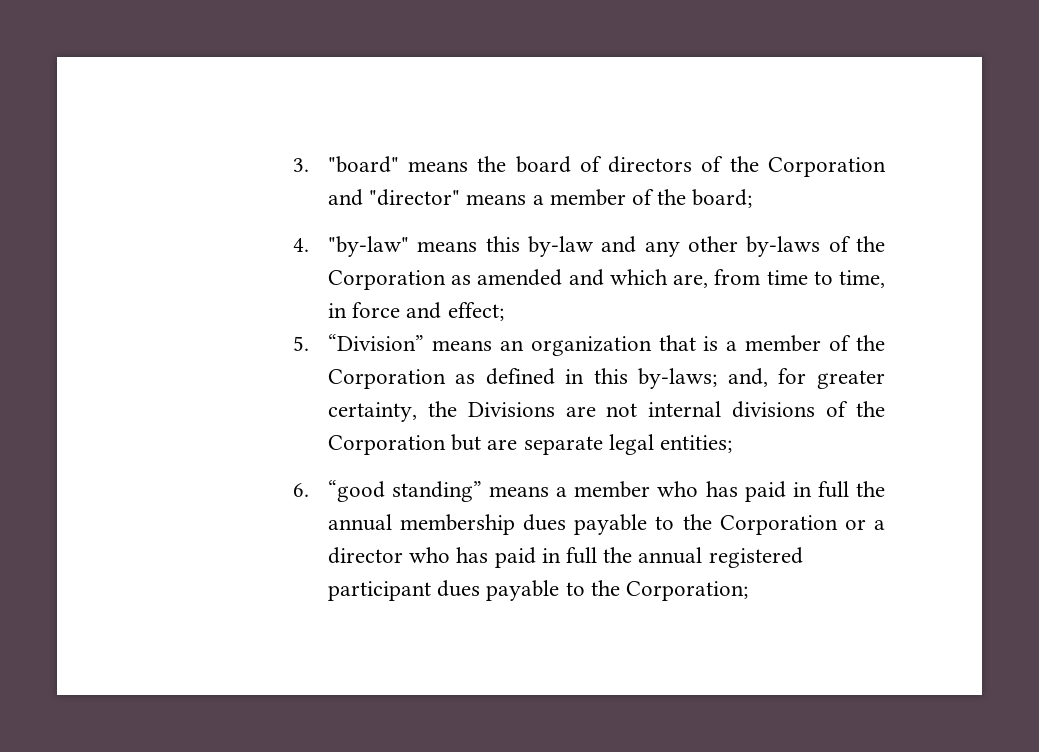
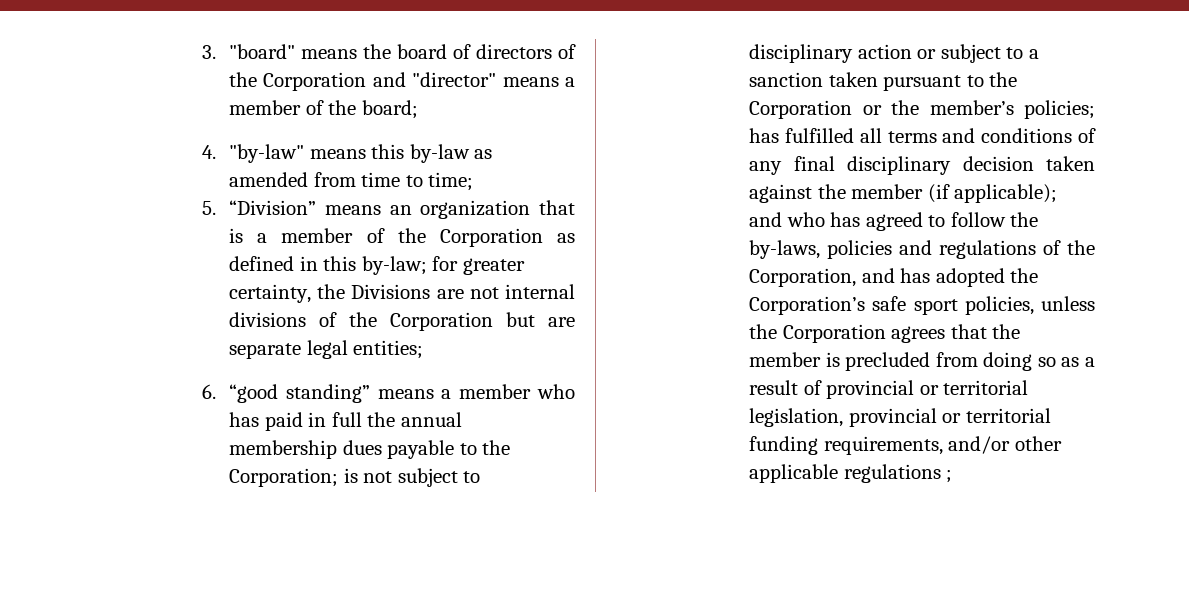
[601,236,885,257] [327,269,885,290] [327,302,504,321] and any other by-laws of the Corporation as amended and which are, from time to time, in force and effect; -> [474,149,493,159] [228,172,474,191] as amended from time to time;
[638,368,768,389] by-laws; and, -> [361,256,427,275] by-law;
[719,515,885,535] [327,547,803,568] [327,580,748,601] Corporation or a director who has paid in full the annual registered participant dues payable to the Corporation; -> [228,468,481,487] [748,44,1039,63] [748,72,1018,91] [748,100,1095,119] [748,128,1096,143] [748,156,1095,175] [748,184,1058,203] [748,212,1039,231] [748,240,1095,259] [748,268,1039,287] [748,296,1095,315] [748,324,1021,343] [748,352,1095,371] [748,380,1029,399] [748,408,1051,427] [748,436,1062,455] [748,464,953,483] Corporation; is not subject to disciplinary action or subject to a sanction taken pursuant to the Corporation or the member’s policies; has fulfilled all terms and conditions of any final disciplinary decision taken against the member (if applicable); and who has agreed to follow the by-laws, policies and regulations of the Corporation, and has adopted the Corporation’s safe sport policies, unless the Corporation agrees that the member is precluded from doing so as a result of provincial or territorial legislation, provincial or territorial funding requirements, and/or other applicable regulations ;

